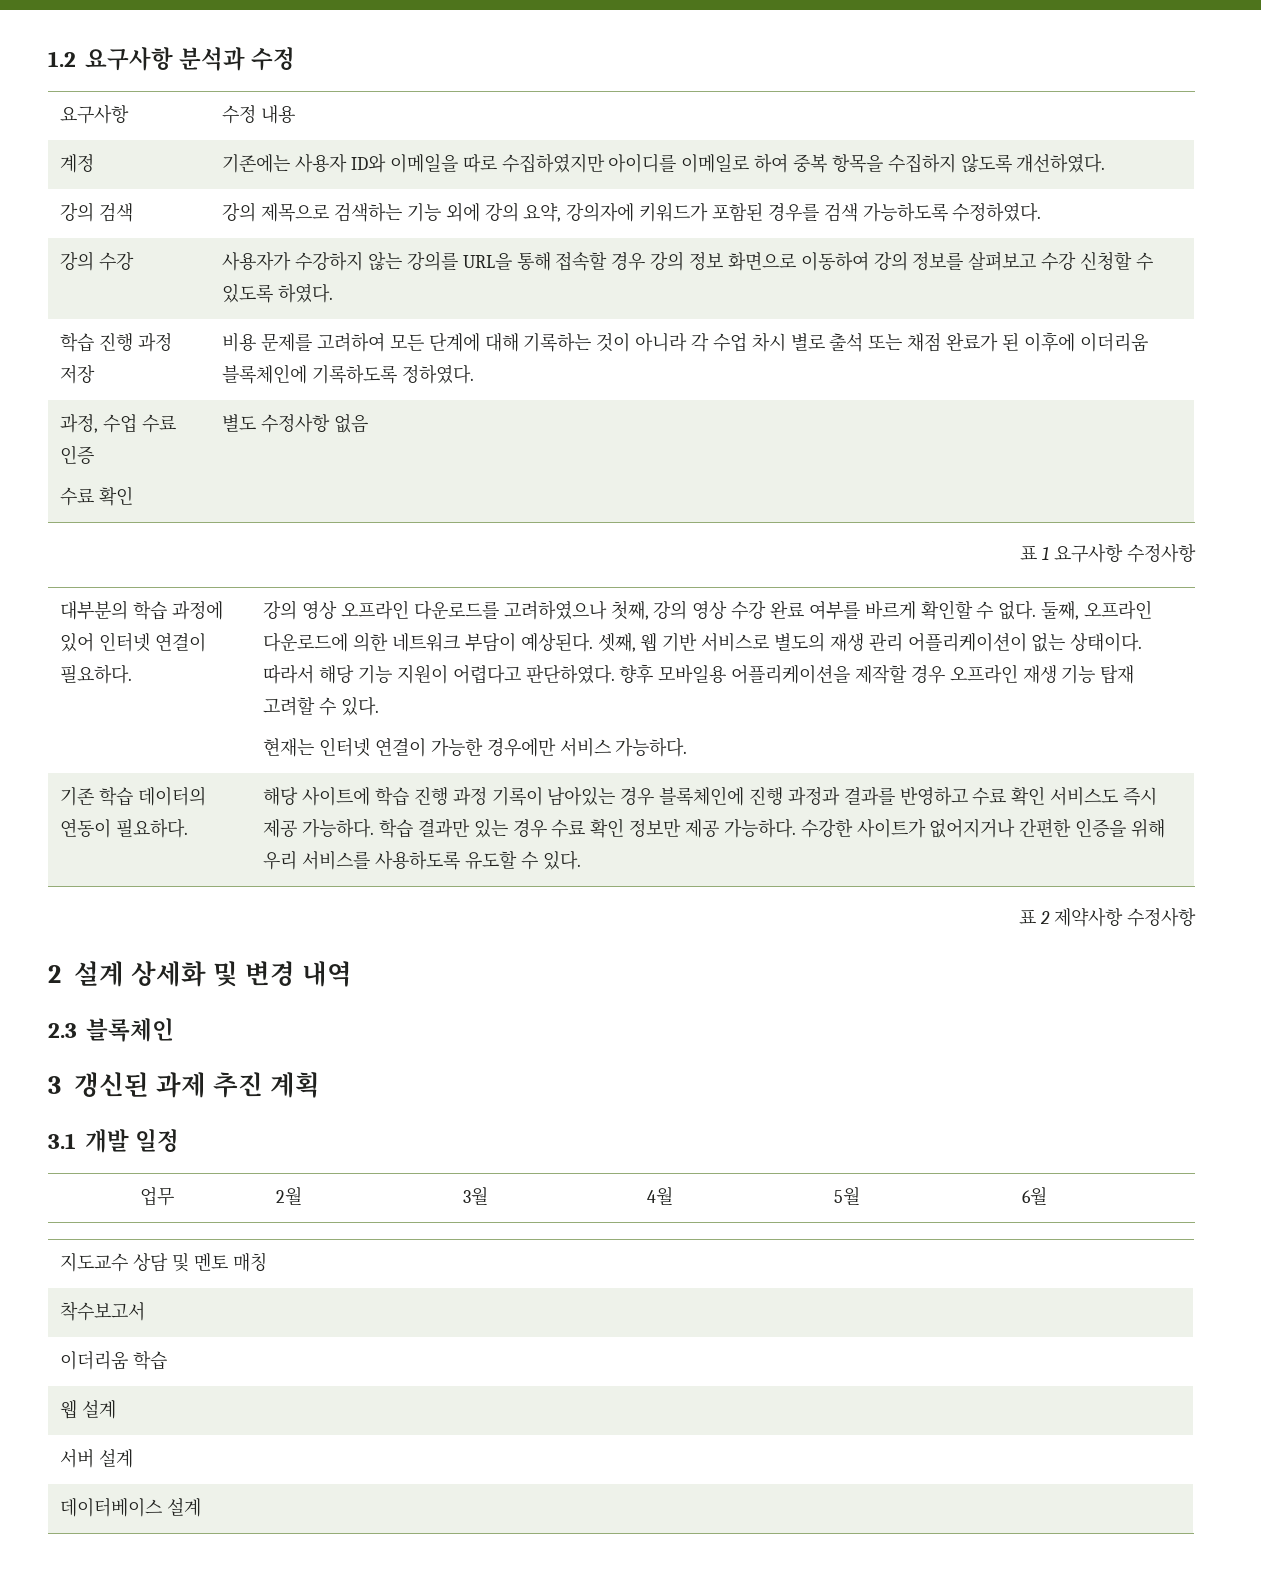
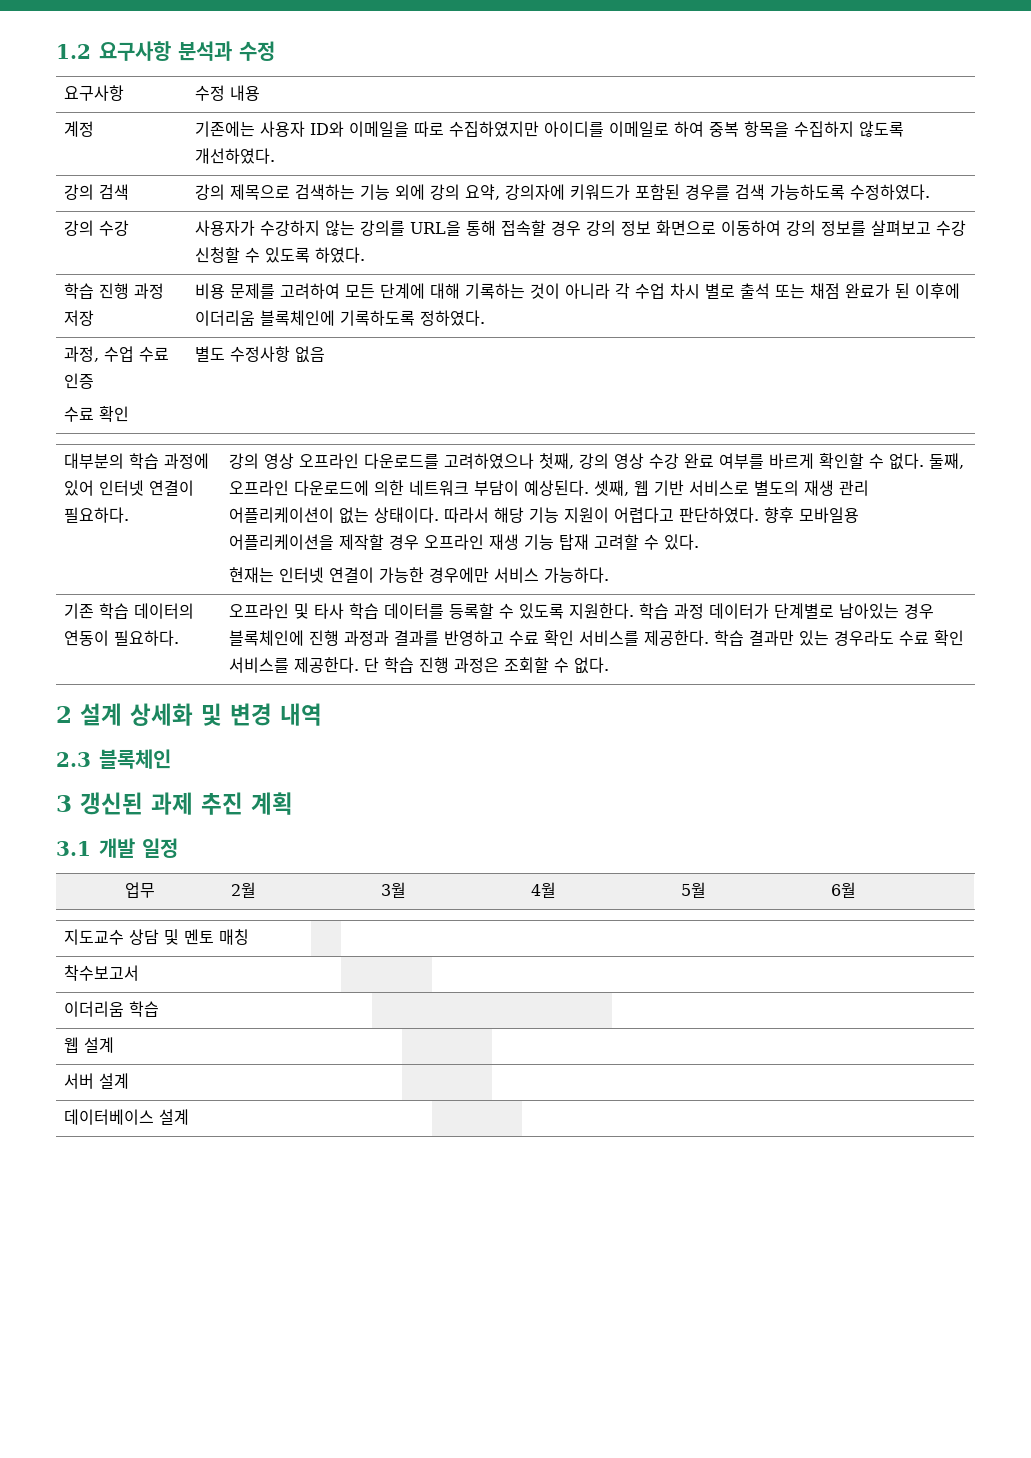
[1020,544,1196,563] // 표 1 요구사항 수정사항 -> (326, 354) none
[263,787,543,806] 해당 사이트에 학습 진행 과정 기록이 -> [229,603,835,619] 오프라인 및 타사 학습 데이터를 등록할 수 있도록 지원한다. 학습 과정 데이터가 단계별로
[1050,787,1158,806] [263,818,375,838] 서비스도 즉시 제공 가능하다. -> [579,630,710,646] 서비스를 제공한다.
[512,818,1166,838] [263,850,581,870] [1019,907,1196,927] 경우 수료 확인 정보만 제공 가능하다. 수강한 사이트가 없어지거나 간편한 인증을 위해 우리 서비스를 사용하도록 유도할 수 있다. // 표 2 제약사항 수정사항 -> [834,630,965,646] [229,657,610,674] 경우라도 수료 확인 서비스를 제공한다. 단 학습 진행 과정은 조회할 수 없다.

